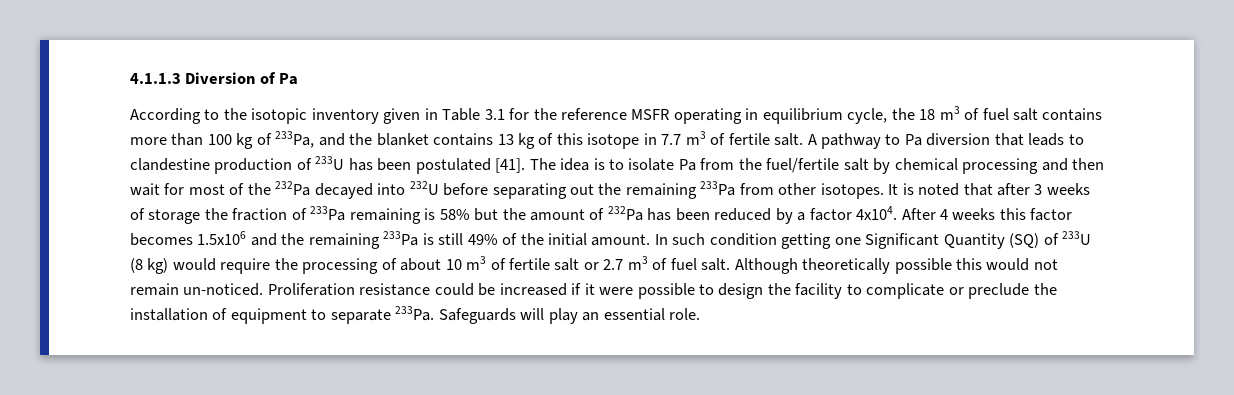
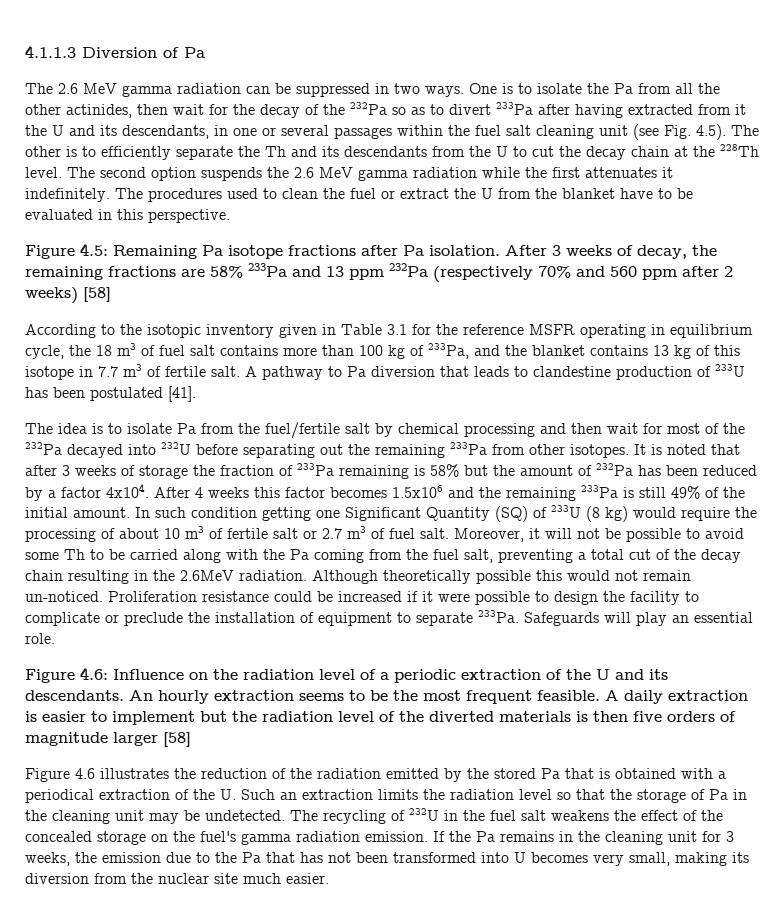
(299, 79) none -> [25,83,720,97] [25,102,746,118] [25,124,759,140] [25,144,759,160] [25,167,673,181] [25,188,693,202] [25,209,230,223] [25,243,717,259] [25,263,733,282] [25,287,111,304] // The 2.6 MeV gamma radiation can be suppressed in two ways. One is to isolate the Pa from all the other actinides, then wait for the decay of the 232Pa so as to divert 233Pa after having extracted from it the U and its descendants, in one or several passages within the fuel salt cleaning unit (see Fig. 4.5). The other is to efficiently separate the Th and its descendants from the U to cut the decay chain at the 228Th level. The second option suspends the 2.6 MeV gamma radiation while the first attenuates it indefinitely. The procedures used to clean the fuel or extract the U from the blanket have to be evaluated in this perspective. // Figure 4.5: Remaining Pa isotope fractions after Pa isolation. After 3 weeks of decay, the remaining fractions are 58% 233Pa and 13 ppm 232Pa (respectively 70% and 560 ppm after 2 weeks) [58]
(526, 165) none -> (196, 394) //
(731, 264) none -> [454,528,744,542] [25,549,741,563] [25,570,307,584] Moreover, it will not be possible to avoid some Th to be carried along with the Pa coming from the fuel salt, preventing a total cut of the decay chain resulting in the 2.6MeV radiation.
(701, 314) none -> [25,667,668,683] [25,690,748,704] [25,711,736,725] [25,732,191,747] [25,768,726,782] [25,789,747,803] [25,808,723,824] [25,831,734,845] [25,852,749,866] [25,873,329,884] // Figure 4.6: Influence on the radiation level of a periodic extraction of the U and its descendants. An hourly extraction seems to be the most frequent feasible. A daily extraction is easier to implement but the radiation level of the diverted materials is then five orders of magnitude larger [58] // Figure 4.6 illustrates the reduction of the radiation emitted by the stored Pa that is obtained with a periodical extraction of the U. Such an extraction limits the radiation level so that the storage of Pa in the cleaning unit may be undetected. The recycling of 232U in the fuel salt weakens the effect of the concealed storage on the fuel's gamma radiation emission. If the Pa remains in the cleaning unit for 3 weeks, the emission due to the Pa that has not been transformed into U becomes very small, making its diversion from the nuclear site much easier.

